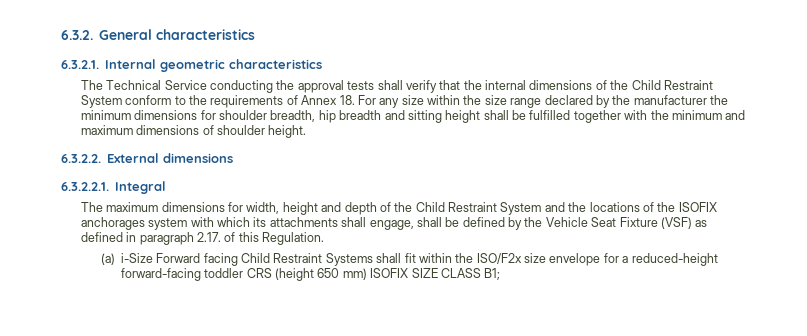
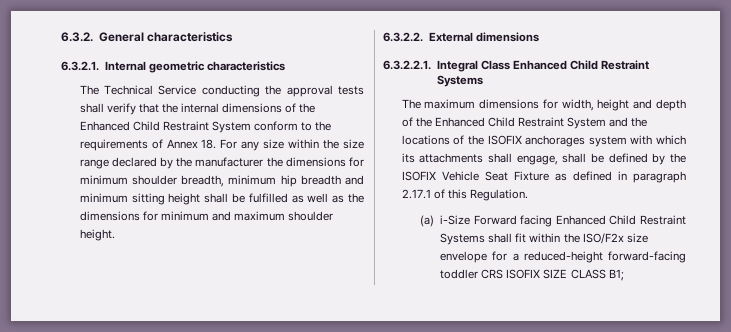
(629, 85) none -> [79,121,130,131] Enhanced
[80,110,216,120] minimum dimensions for -> [285,157,364,167] [79,175,128,185] dimensions for minimum
(316, 116) none -> [228,175,277,185] minimum
(405, 115) none -> [79,193,128,203] minimum
[573,110,669,123] together with the -> [291,193,364,203] [79,211,158,221] as well as the dimensions for
[136,125,214,135] dimensions of -> (286, 216) none
(167, 187) none -> [480,60,650,70] [436,75,483,87] Class Enhanced Child Restraint Systems
(413, 207) none -> [434,117,485,127] Enhanced
(543, 222) none -> [401,171,436,181] ISOFIX
[660,217,692,229] (VSF) -> (549, 176) none
[196,232,221,242] 2.17. -> [401,189,431,199] 2.17.1
(238, 259) none -> [555,215,606,225] Enhanced
[275,268,367,281] (height 650 mm) -> (504, 274) none

